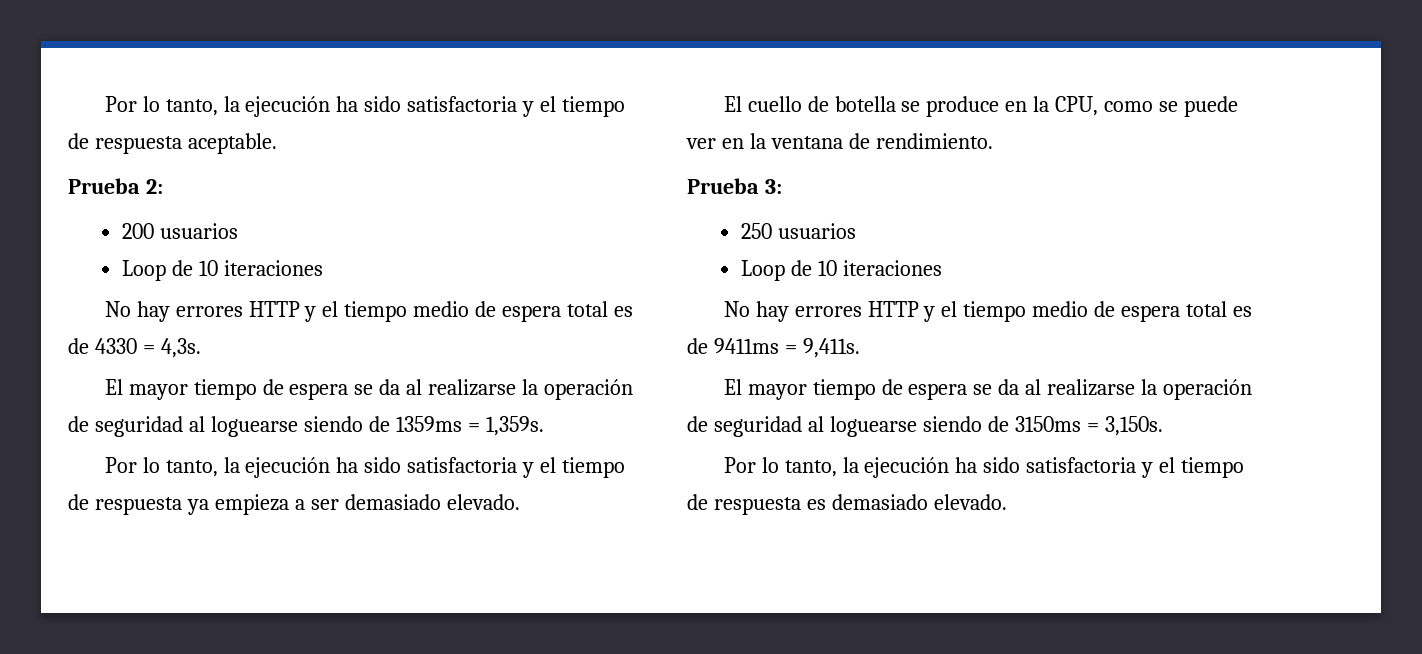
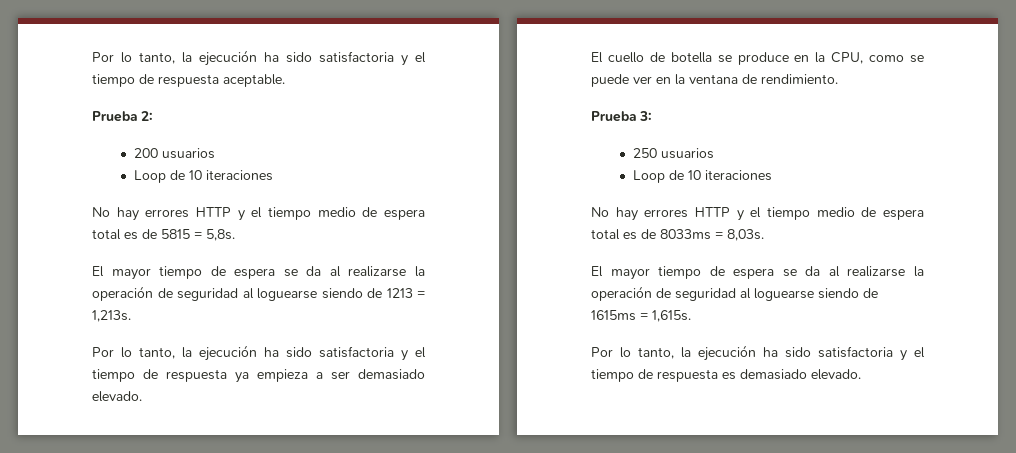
[94,338,201,358] 4330 = 4,3s. -> [161,229,235,241] 5815 = 5,8s.
[395,416,544,436] 1359ms = 1,359s. -> [386,288,425,298] [92,310,131,322] 1213 = 1,213s.
[713,338,860,358] 9411ms = 9,411s. -> [660,229,764,241] 8033ms = 8,03s.
[1014,416,1163,436] 3150ms = 3,150s. -> [591,310,691,322] 1615ms = 1,615s.

